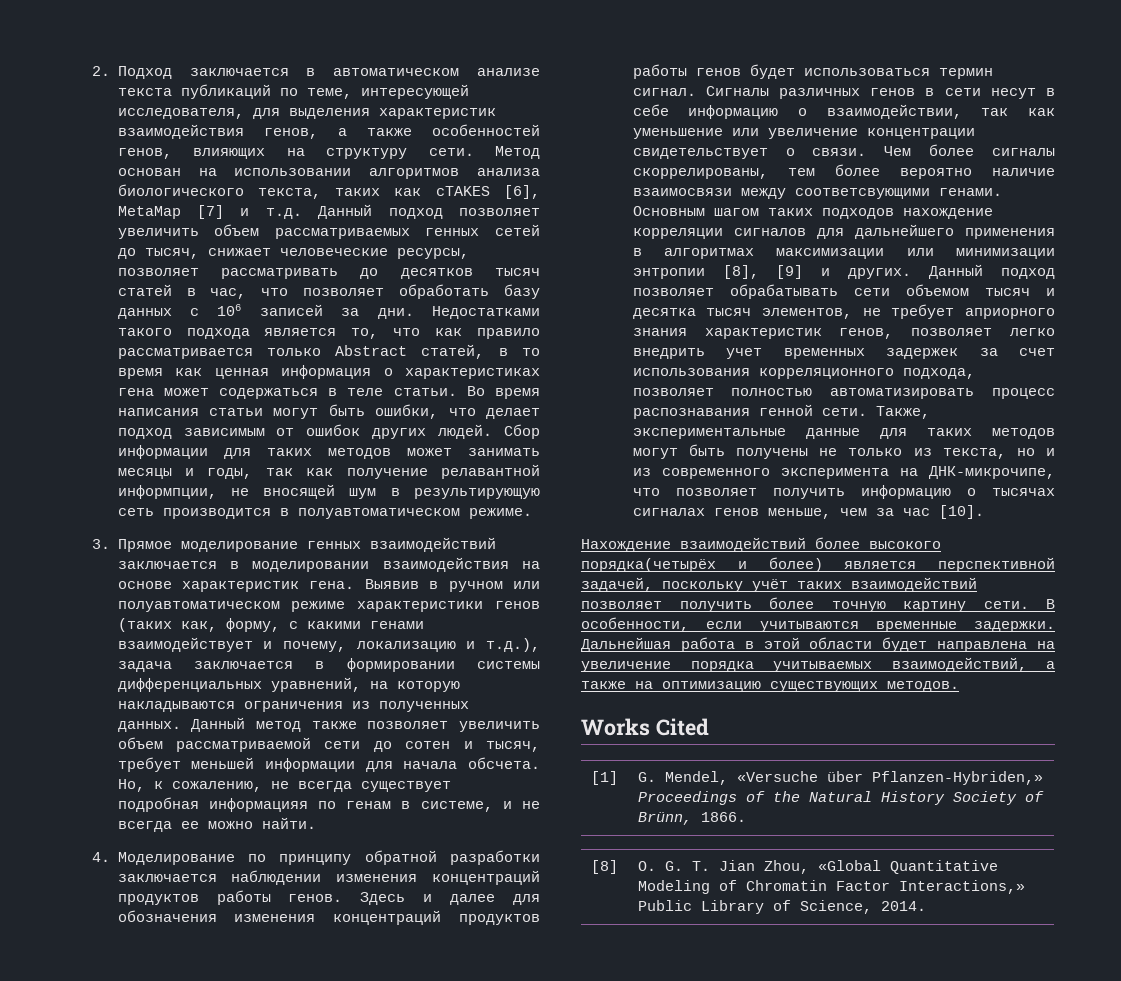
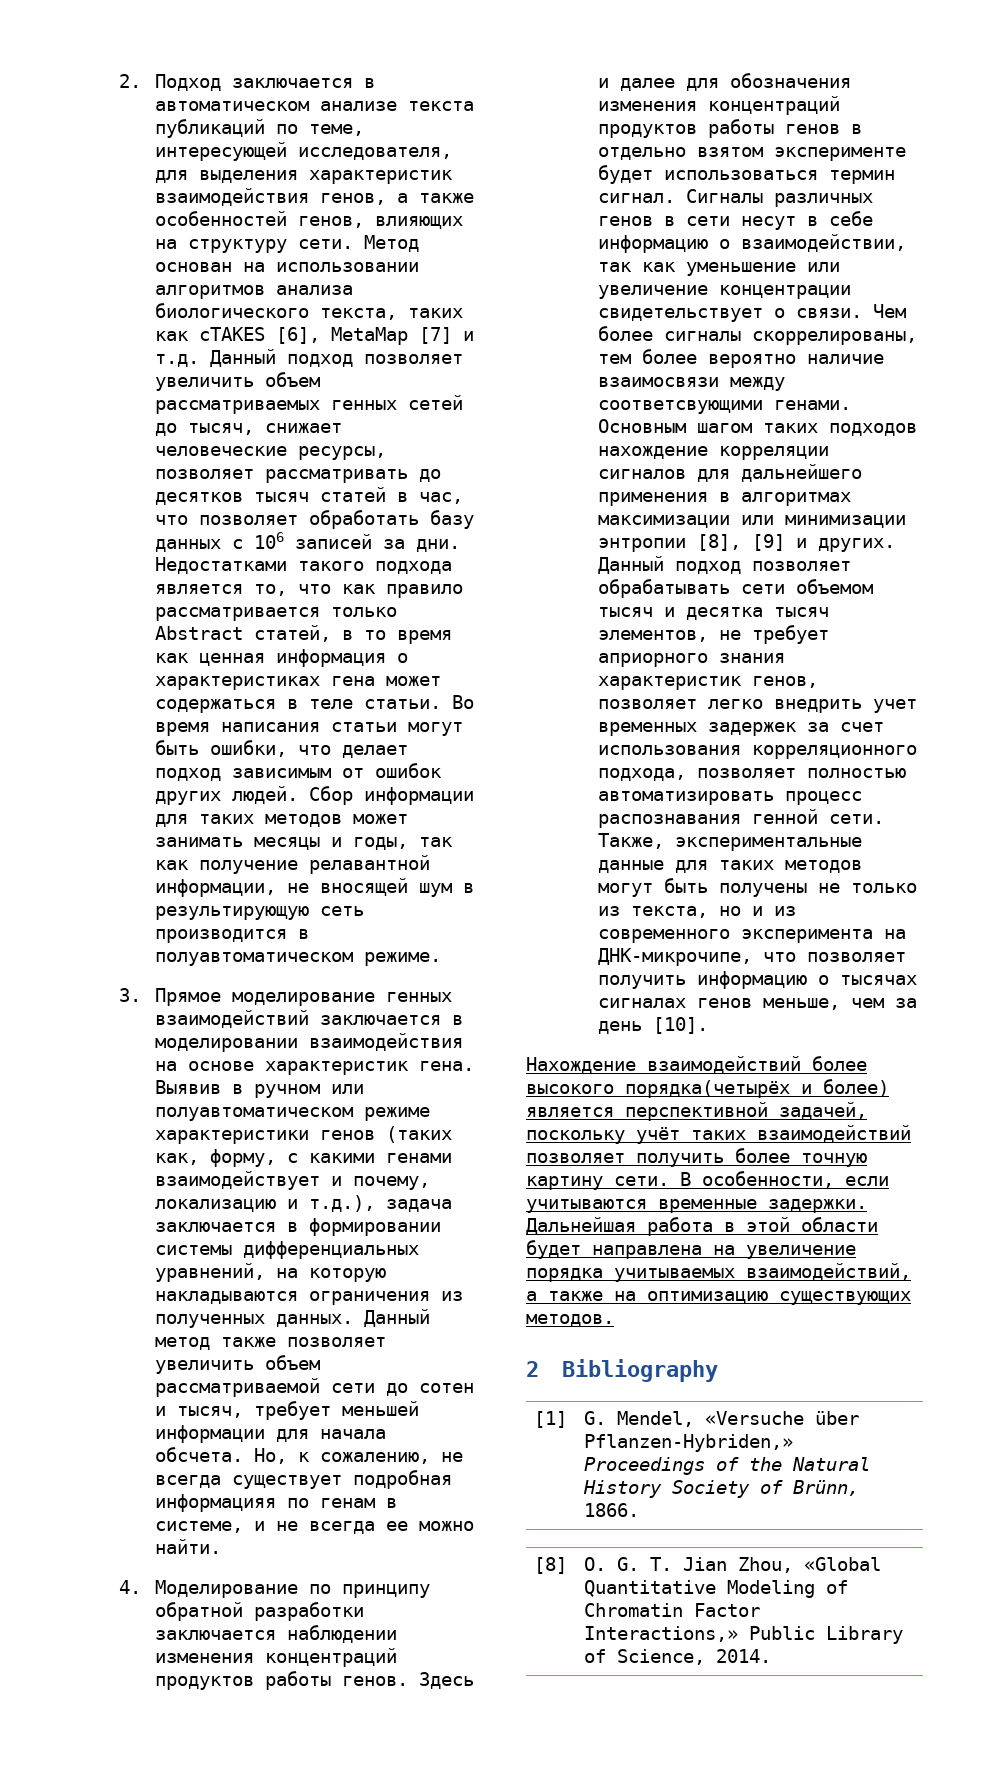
[117,485,217,499] информпции, -> [155,879,277,897] информации,
(741, 72) none -> [851,124,863,134] [598,147,907,161] в отдельно взятом эксперименте
[902,508,930,516] час -> [598,1021,643,1034] день
[581,718,709,736] Works Cited -> [526,1359,719,1382] 2 Bibliography

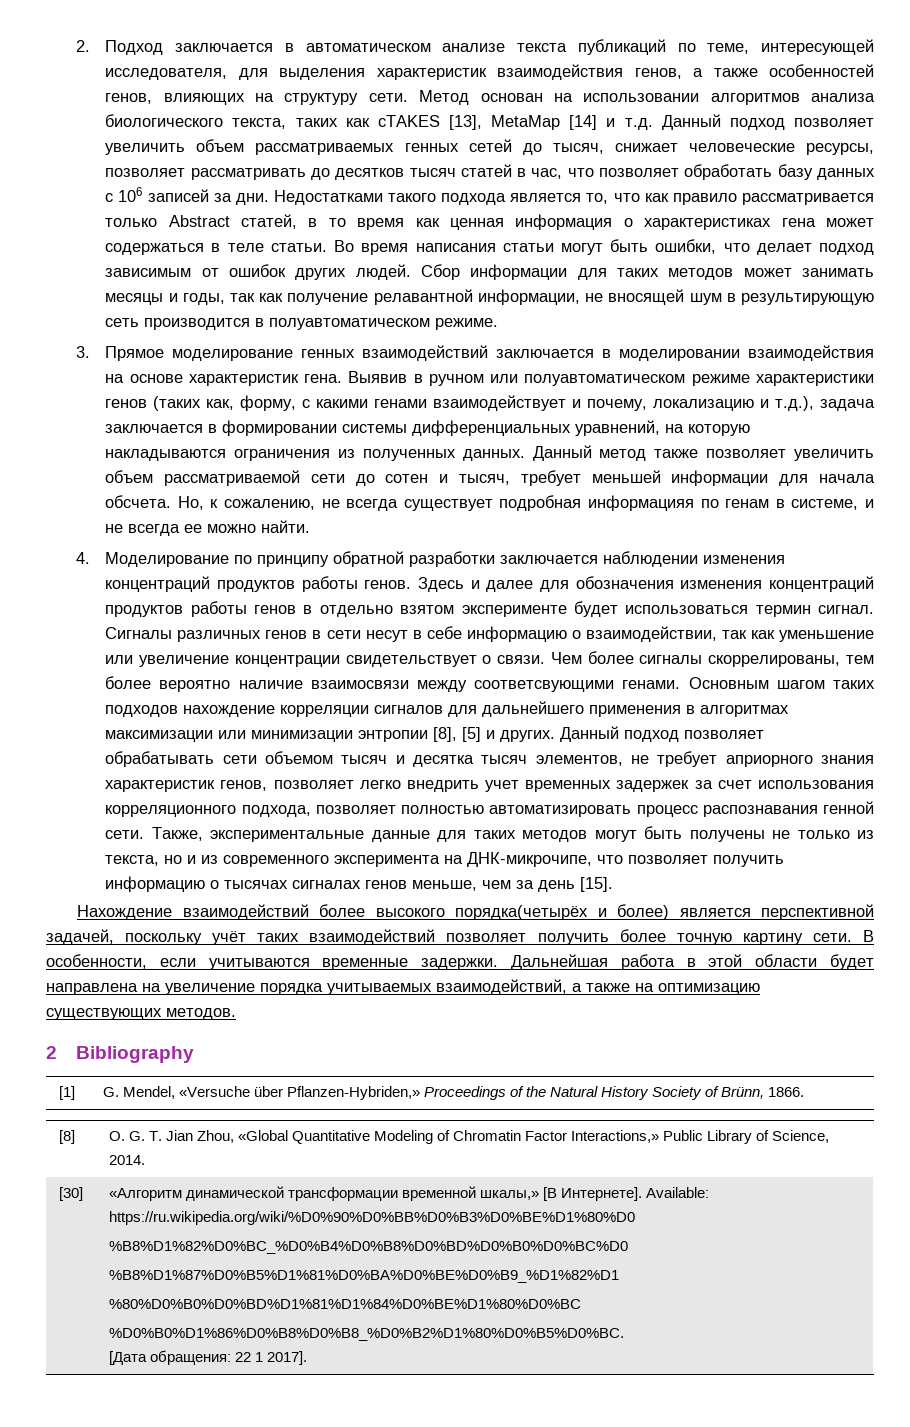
[276,327,453,345] [6], MetaMap [7] -> [448,115,598,130] [13], MetaMap [14]
[752,534,786,551] [9] -> [462,727,482,742] [5]
[653,1017,709,1034] [10]. -> [580,877,614,892] [15].
(772, 1656) none -> [58,1187,83,1201] [108,1186,709,1201] [108,1211,635,1225] [108,1241,628,1254] [108,1270,619,1283] [108,1299,581,1309] [108,1328,624,1341] [108,1350,307,1365] // [30] | «Алгоритм динамической трансформации временной шкалы,» [В Интернете]. Available: https://ru.wikipedia.org/wiki/%D0%90%D0%BB%D0%B3%D0%BE%D1%80%D0 // %B8%D1%82%D0%BC_%D0%B4%D0%B8%D0%BD%D0%B0%D0%BC%D0 // %B8%D1%87%D0%B5%D1%81%D0%BA%D0%BE%D0%B9_%D1%82%D1 // %80%D0%B0%D0%BD%D1%81%D1%84%D0%BE%D1%80%D0%BC // %D0%B0%D1%86%D0%B8%D0%B8_%D0%B2%D1%80%D0%B5%D0%BC. // [Дата обращения: 22 1 2017].

